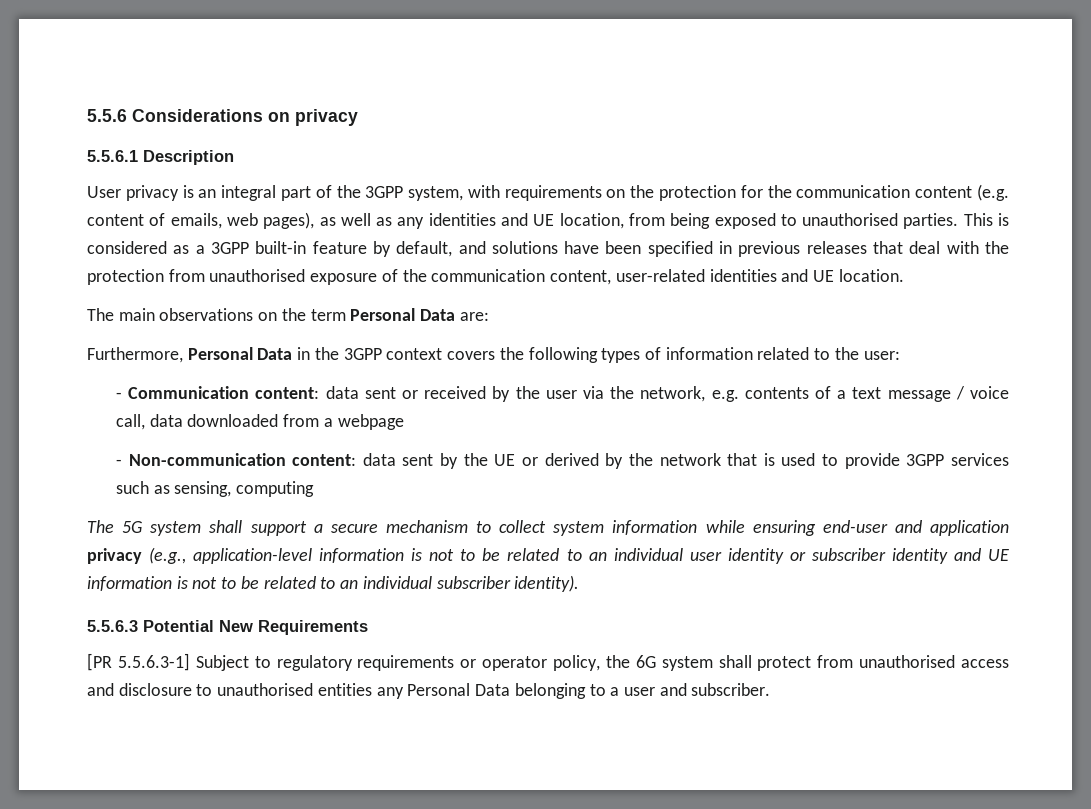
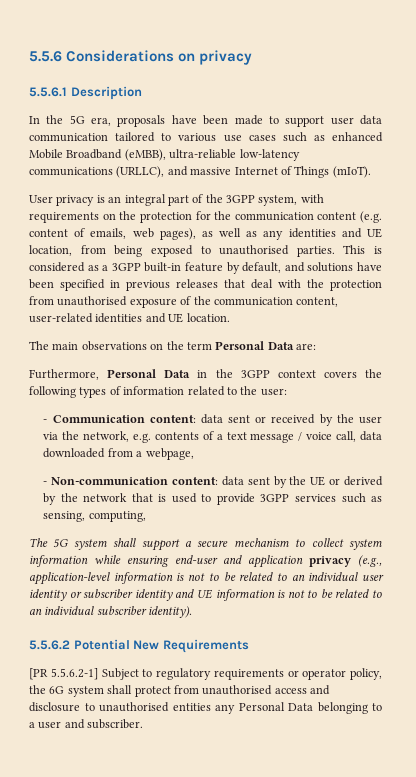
(234, 157) none -> [29,115,383,127] [29,132,383,142] [29,149,300,161] [29,166,371,178] // In the 5G era, proposals have been made to support user data communication tailored to various use cases such as enhanced Mobile Broadband (eMBB), ultra-reliable low-latency communications (URLLC), and massive Internet of Things (mIoT).
[337,414,404,430] webpage -> [145,448,194,460] webpage,
[236,481,315,497] computing -> [88,511,146,522] computing,
[87,620,138,632] 5.5.6.3 -> [29,640,70,650] 5.5.6.2
[117,653,190,671] 5.5.6.3-1] -> [50,668,98,680] 5.5.6.2-1]

